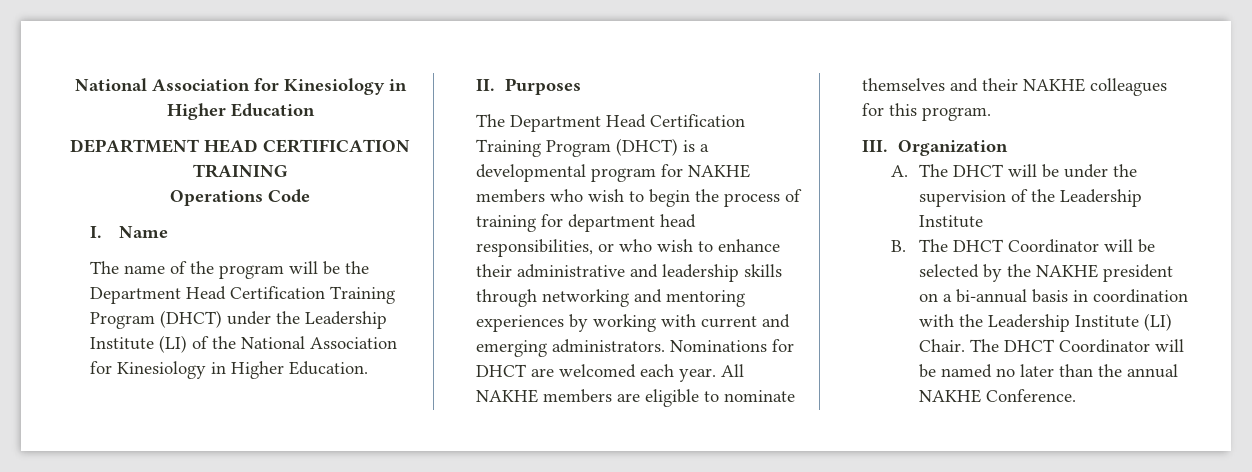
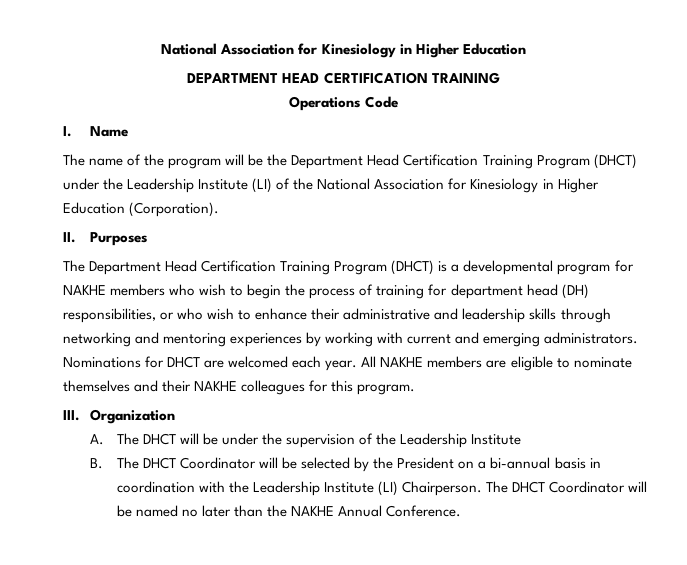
[289,361,369,375] Education. -> [62,202,220,217] Education (Corporation).
(697, 221) none -> [561,284,589,299] (DH)
[1036,264,1174,282] NAKHE president -> [397,457,455,469] President
[919,339,966,352] Chair. -> [402,481,483,496] Chairperson.
[1127,364,1179,378] [919,389,982,403] annual NAKHE -> [291,505,383,517] NAKHE Annual

